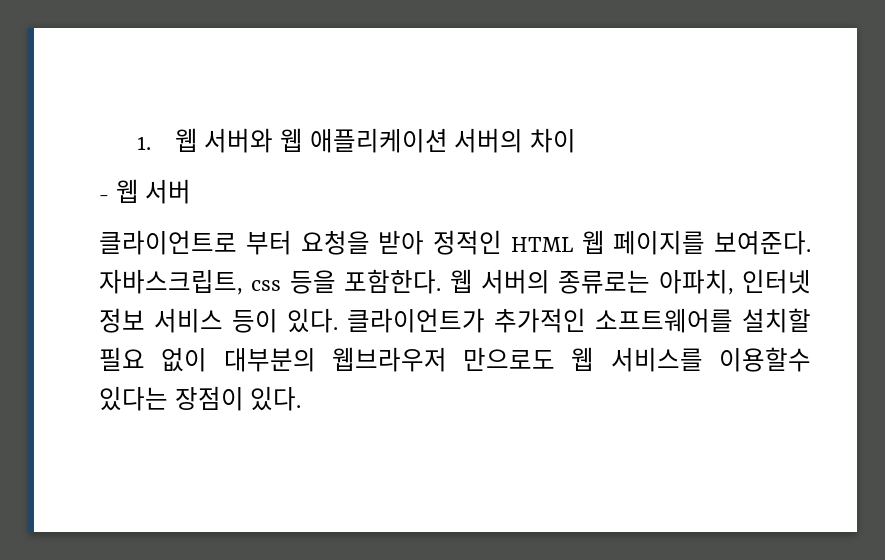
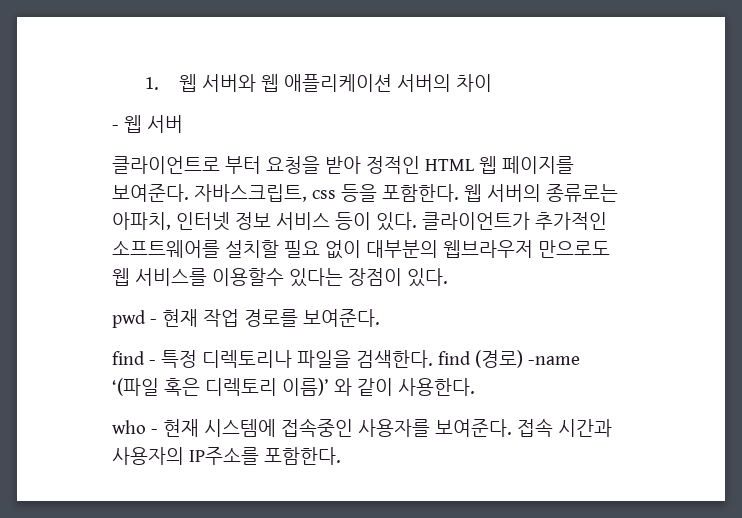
(302, 398) none -> [112,309,380,328] [112,350,580,368] [112,378,475,396] [112,418,612,437] [112,447,341,465] // pwd - 현재 작업 경로를 보여준다. // find - 특정 디렉토리나 파일을 검색한다. find (경로) -name ‘(파일 혹은 디렉토리 이름)’ 와 같이 사용한다. // who - 현재 시스템에 접속중인 사용자를 보여준다. 접속 시간과 사용자의 IP주소를 포함한다.

